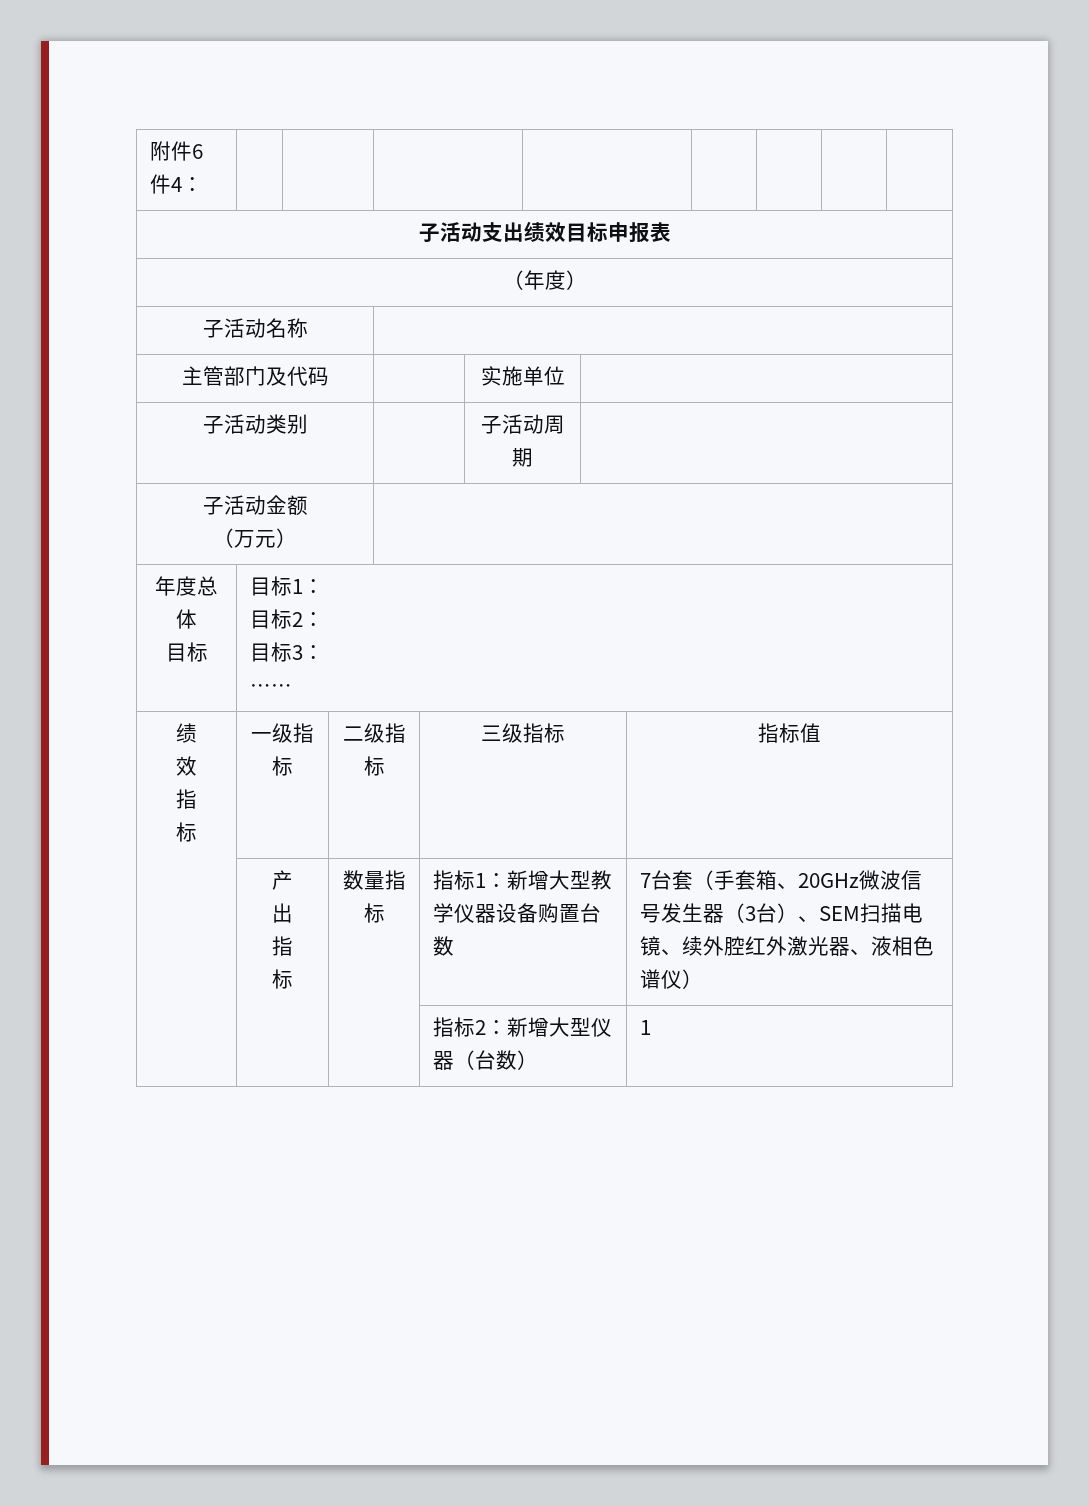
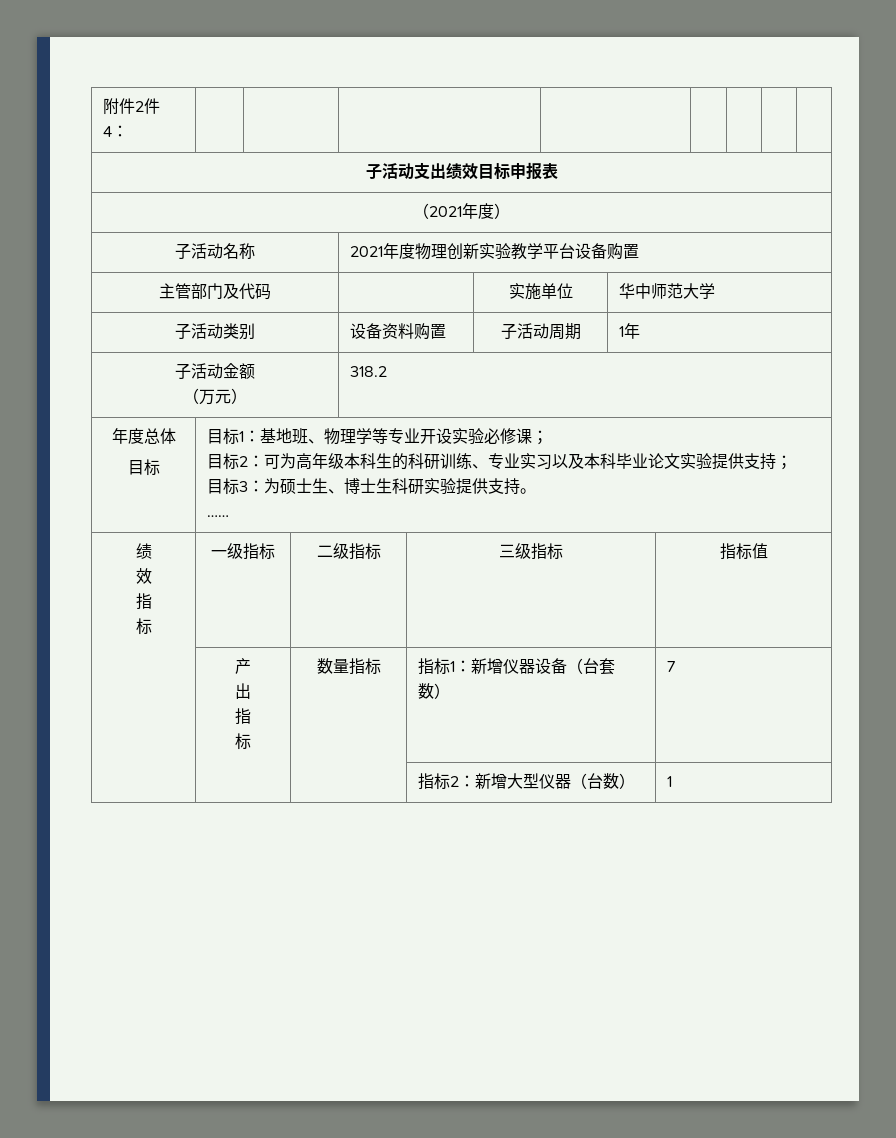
[191,144,203,159] 6 -> [135,101,145,112] 2
(524, 280) none -> [429,206,462,217] 2021
(308, 328) none -> [350,243,640,260] 2021年度物理创新实验教学平台设备购置
(565, 376) none -> [619,283,716,299] 华中师范大学
(308, 424) none -> [350,323,447,340] 设备资料购置
(533, 457) none -> [619,323,641,339] 1年
(297, 538) none -> [350,366,388,377] 318.2
[249,609,324,629] [249,642,324,662] // 目标2： // 目标3： -> [260,428,549,445] [207,453,793,470] [207,478,537,495] 基地班、物理学等专业开设实验必修课； // 目标2：可为高年级本科生的科研训练、专业实习以及本科毕业论文实验提供支持； // 目标3：为硕士生、博士生科研实验提供支持。
[548,870,612,890] [432,903,454,923] 大型教学 -> (504, 666) none
[537,903,601,923] [432,936,454,956] 购置台数 -> [567,658,616,675] [418,683,451,699] （台套数）
[650,870,922,890] [639,903,923,923] [639,936,934,956] [639,969,703,989] 台套（手套箱、20GHz微波信号发生器（3台）、SEM扫描电镜、续外腔红外激光器、液相色谱仪） -> (677, 666) none

